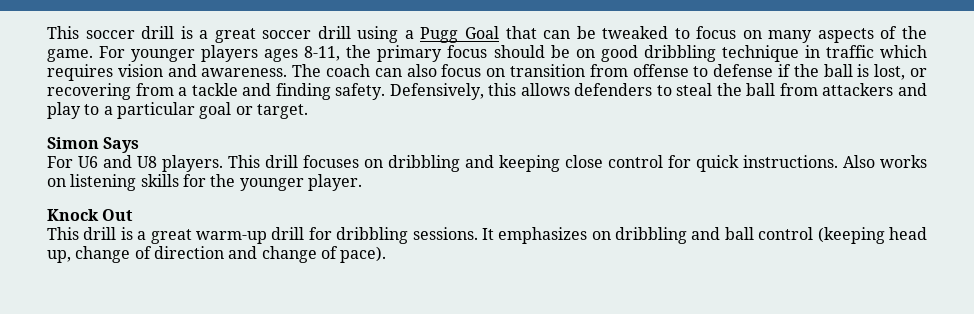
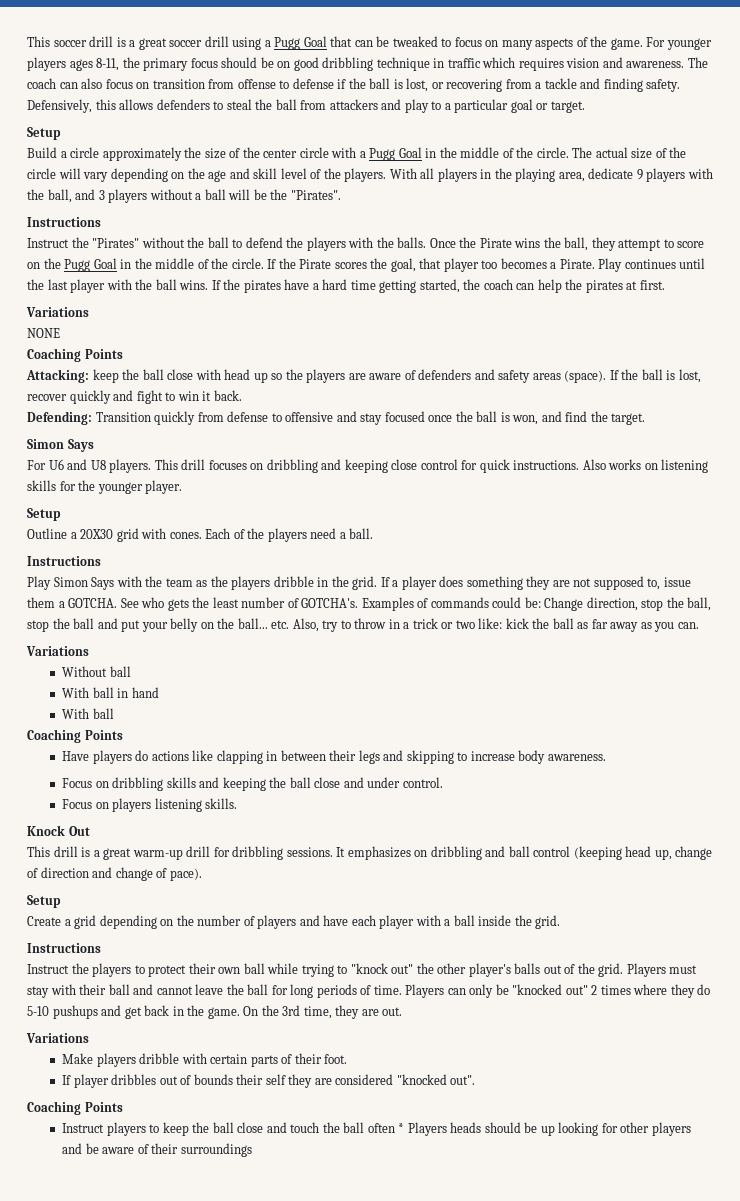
(308, 111) none -> [27,127,61,140] [27,147,687,161] [27,168,713,182] [27,189,341,203] [27,217,101,227] [27,237,705,251] [27,258,706,272] [27,279,665,293] [26,307,89,317] [27,328,60,338] [27,348,123,362] [26,369,701,383] [27,390,242,404] [27,411,646,425] // Setup // Build a circle approximately the size of the center circle with a Pugg Goal in the middle of the circle. The actual size of the circle will vary depending on the age and skill level of the players. With all players in the playing area, dedicate 9 players with the ball, and 3 players without a ball will be the "Pirates". // Instructions // Instruct the "Pirates" without the ball to defend the players with the balls. Once the Pirate wins the ball, they attempt to score on the Pugg Goal in the middle of the circle. If the Pirate scores the goal, that player too becomes a Pirate. Play continues until the last player with the ball wins. If the pirates have a hard time getting started, the coach can help the pirates at first. // Variations // NONE // Coaching Points // Attacking: keep the ball close with head up so the players are aware of defenders and safety areas (space). If the ball is lost, recover quickly and fight to win it back. // Defending: Transition quickly from defense to offensive and stay focused once the ball is won, and find the target.
(362, 182) none -> [27,508,61,521] [27,528,374,542] [27,556,101,566] [27,576,691,590] [27,597,712,611] [27,618,699,632] [26,646,89,656] [62,666,131,677] [62,687,159,698] [62,708,114,719] [27,729,123,743] [62,750,606,764] [62,777,443,791] [62,798,238,812] // Setup // Outline a 20X30 grid with cones. Each of the players need a ball. // Instructions // Play Simon Says with the team as the players dribble in the grid. If a player does something they are not supposed to, issue them a GOTCHA. See who gets the least number of GOTCHA's. Examples of commands could be: Change direction, stop the ball, stop the ball and put your belly on the ball... etc. Also, try to throw in a trick or two like: kick the ball as far away as you can. // Variations // Without ball // With ball in hand // With ball // Coaching Points // Have players do actions like clapping in between their legs and skipping to increase body awareness. // Focus on dribbling skills and keeping the ball close and under control. // Focus on players listening skills.
(387, 254) none -> [27,895,61,908] [27,915,561,929] [27,943,101,953] [27,963,698,977] [27,984,711,998] [27,1005,403,1019] [26,1033,89,1043] [62,1053,348,1067] [62,1074,476,1088] [27,1101,123,1115] [62,1122,691,1136] [62,1143,252,1157] // Setup // Create a grid depending on the number of players and have each player with a ball inside the grid. // Instructions // Instruct the players to protect their own ball while trying to "knock out" the other player's balls out of the grid. Players must stay with their ball and cannot leave the ball for long periods of time. Players can only be "knocked out" 2 times where they do 5-10 pushups and get back in the game. On the 3rd time, they are out. // Variations // Make players dribble with certain parts of their foot. // If player dribbles out of bounds their self they are considered "knocked out". // Coaching Points // Instruct players to keep the ball close and touch the ball often * Players heads should be up looking for other players and be aware of their surroundings

